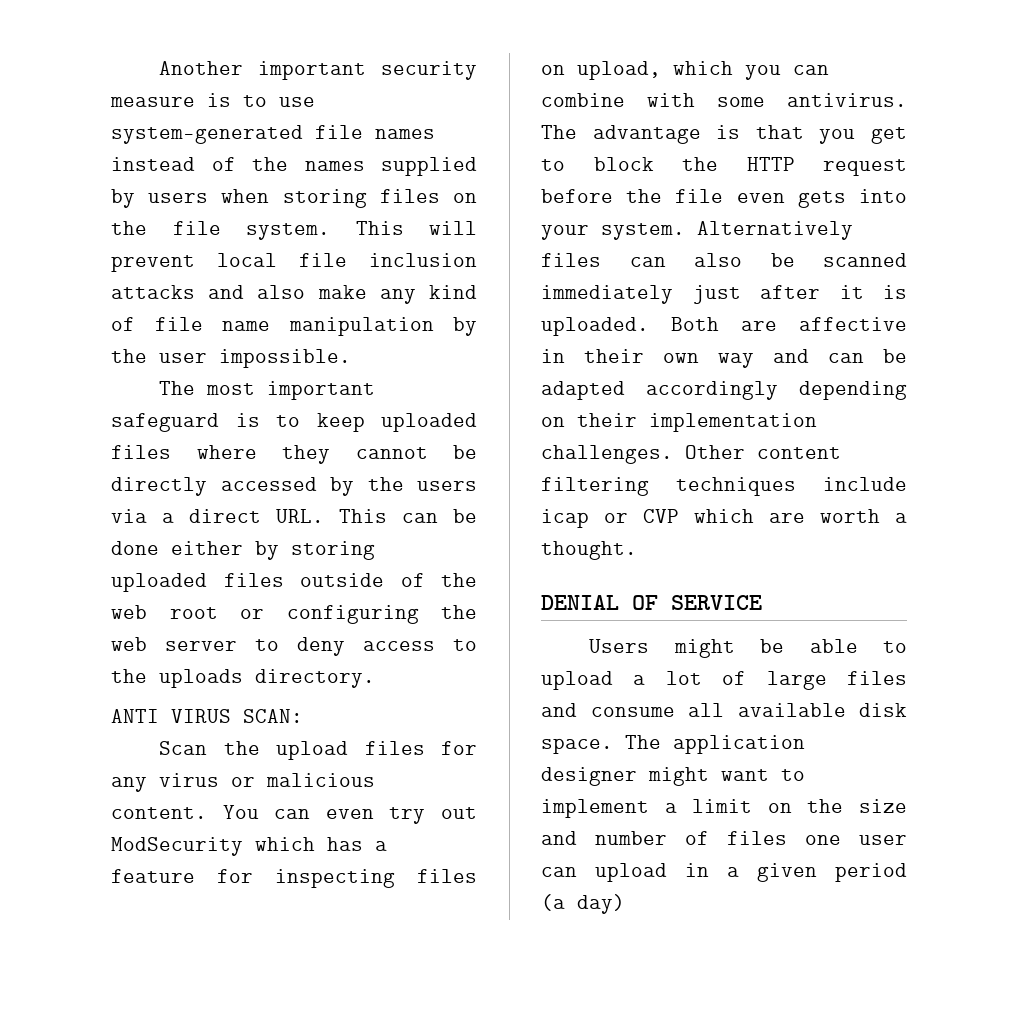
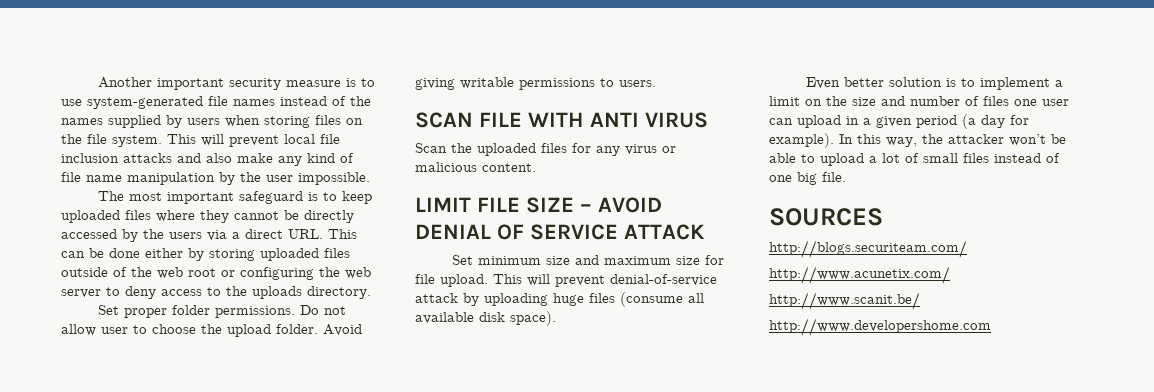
(375, 678) none -> [98,305,347,318] [61,324,362,337] [415,77,656,90] [415,112,584,128] Set proper folder permissions. Do not allow user to choose the upload folder. Avoid giving writable permissions to users. // SCAN FILE WITH
[243,709,303,723] SCAN: -> (708, 120) none
[276,741,349,760] upload -> [477,143,536,156] uploaded
[222,805,477,824] [111,837,387,856] [111,869,477,888] [541,61,829,80] [541,93,907,107] [541,125,907,144] [541,157,907,176] [541,189,907,208] [541,221,853,240] [541,253,907,267] [541,285,907,304] [541,317,907,336] [541,349,907,368] [541,381,907,400] [541,413,817,432] [541,445,841,464] [541,477,907,496] [541,509,907,528] [541,541,637,560] [541,595,762,610] [589,639,907,658] [541,671,907,690] [541,703,907,717] [541,735,805,754] [541,767,769,786] You can even try out ModSecurity which has a feature for inspecting files on upload, which you can combine with some antivirus. The advantage is that you get to block the HTTP request before the file even gets into your system. Alternatively files can also be scanned immediately just after it is uploaded. Both are affective in their own way and can be adapted accordingly depending on their implementation challenges. Other content filtering techniques include icap or CVP which are worth a thought. // DENIAL OF SERVICE // Users might be able to upload a lot of large files and consume all available disk space. The application designer might want -> [415,197,662,213] [415,224,705,240] [452,255,725,265] [415,274,717,287] [415,292,704,307] [415,311,556,326] [806,77,957,89] // LIMIT FILE SIZE – AVOID DENIAL OF SERVICE ATTACK // Set minimum size and maximum size for file upload. This will prevent denial-of-service attack by uploading huge files (consume all available disk space). // Even better solution is
[577,894,625,914] day) -> [981,115,1029,128] [769,133,1066,148] [769,153,1060,166] [769,172,846,185] [769,208,883,226] [769,240,967,258] [769,266,950,284] [769,292,920,310] [769,318,991,336] day for example). In this way, the attacker won’t be able to upload a lot of small files instead of one big file. // SOURCES // http://blogs.securiteam.com/ // http://www.acunetix.com/ // http://www.scanit.be/ // http://www.developershome.com

